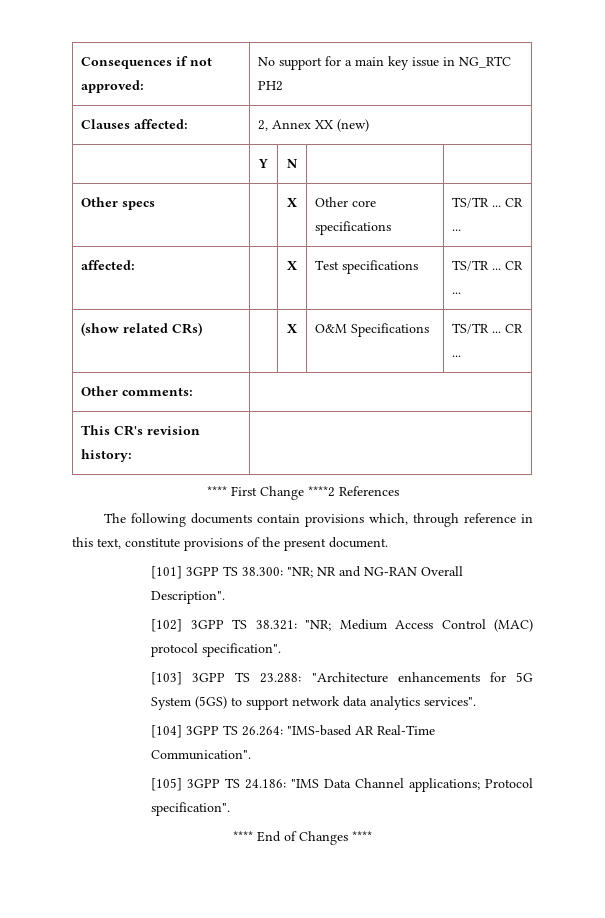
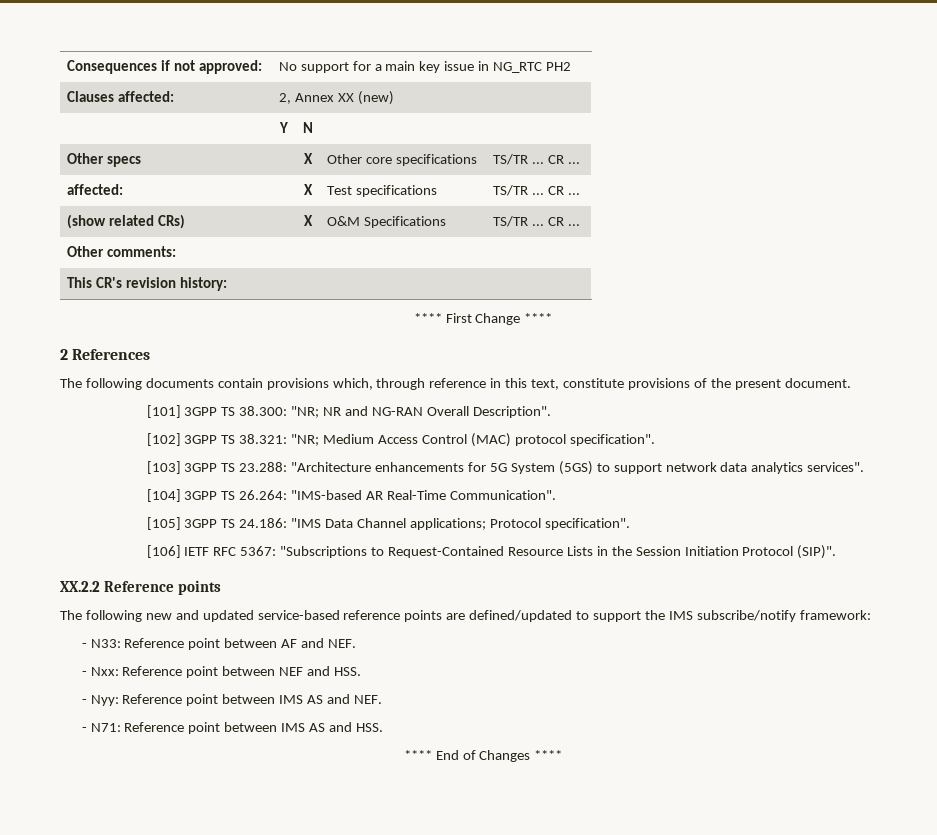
[307,486,335,497] ****2 -> [524,313,553,323] [60,349,68,360] **** // 2
(231, 809) none -> [146,545,837,559] [60,580,221,595] [60,610,871,622] [81,638,357,650] [81,666,362,678] [81,694,382,706] [81,722,383,734] // [106] IETF RFC 5367: "Subscriptions to Request-Contained Resource Lists in the Session Initiation Protocol (SIP)". // XX.2.2 Reference points // The following new and updated service-based reference points are defined/updated to support the IMS subscribe/notify framework: // - N33: Reference point between AF and NEF. // - Nxx: Reference point between NEF and HSS. // - Nyy: Reference point between IMS AS and NEF. // - N71: Reference point between IMS AS and HSS.

